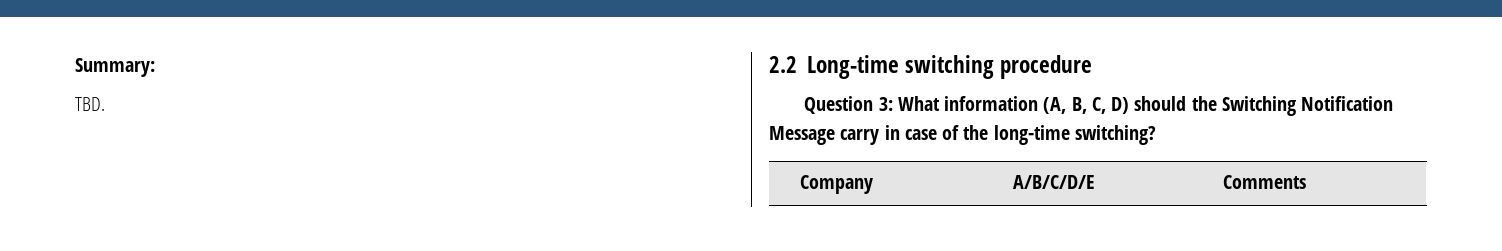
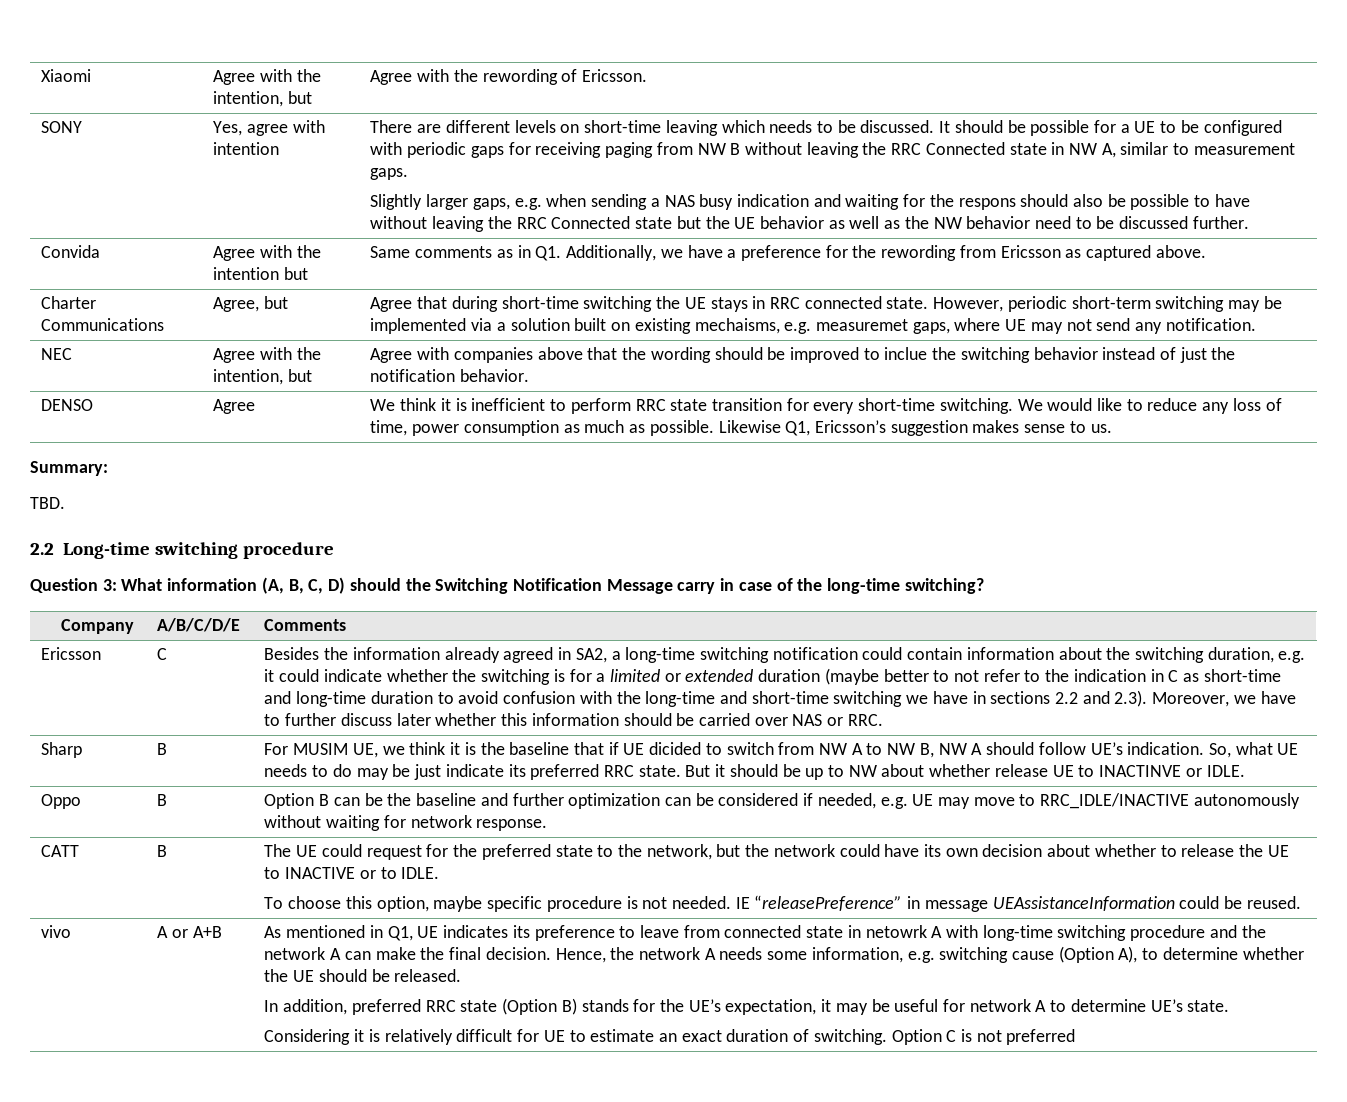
(75, 67) none -> [41,69,92,82] [213,69,321,85] [213,91,313,107] [370,69,648,85] [41,121,83,133] [213,120,325,136] [213,142,280,155] [370,120,1282,136] [370,142,1295,158] [370,168,409,180] [370,194,1250,210] [370,216,1249,232] [41,245,101,258] [213,245,321,261] [213,267,309,280] [370,245,1206,261] [41,296,97,309] [41,318,165,331] [213,296,289,312] [370,296,1282,312] [370,318,1256,334] [41,348,73,360] [213,347,321,363] [213,369,313,385] [370,347,1236,363] [370,369,530,382] [41,399,94,411] [213,399,256,414] [370,398,1282,414] [370,420,1112,436] Xiaomi | Agree with the intention, but | Agree with the rewording of Ericsson. // SONY | Yes, agree with intention | There are different levels on short-time leaving which needs to be discussed. It should be possible for a UE to be configured with periodic gaps for receiving paging from NW B without leaving the RRC Connected state in NW A, similar to measurement gaps. // Slightly larger gaps, e.g. when sending a NAS busy indication and waiting for the respons should also be possible to have without leaving the RRC Connected state but the UE behavior as well as the NW behavior need to be discussed further. // Convida | Agree with the intention but | Same comments as in Q1. Additionally, we have a preference for the rewording from Ericsson as captured above. // Charter Communications | Agree, but | Agree that during short-time switching the UE stays in RRC connected state. However, periodic short-term switching may be implemented via a solution built on existing mechaisms, e.g. measuremet gaps, where UE may not send any notification. // NEC | Agree with the intention, but | Agree with companies above that the wording should be improved to inclue the switching behavior instead of just the notification behavior. // DENSO | Agree | We think it is inefficient to perform RRC state transition for every short-time switching. We would like to reduce any loss of time, power consumption as much as possible. Likewise Q1, Ericsson’s suggestion makes sense to us. //
(1307, 182) none -> [41,647,102,660] [157,648,168,660] [264,647,1306,663] [264,668,1281,685] [264,690,1296,707] [264,713,883,726] [41,742,83,758] [157,743,168,755] [264,742,1299,758] [264,764,1245,780] [41,794,82,809] [157,794,168,806] [264,793,1300,809] [264,815,548,831] [41,845,80,857] [157,845,168,857] [264,844,1289,860] [264,867,440,879] [264,895,1301,912] [41,925,72,938] [157,926,222,938] [264,925,1266,941] [264,946,1304,963] [264,969,462,982] [264,998,1230,1015] [264,1029,1076,1045] // Ericsson | C | Besides the information already agreed in SA2, a long-time switching notification could contain information about the switching duration, e.g. it could indicate whether the switching is for a limited or extended duration (maybe better to not refer to the indication in C as short-time and long-time duration to avoid confusion with the long-time and short-time switching we have in sections 2.2 and 2.3). Moreover, we have to further discuss later whether this information should be carried over NAS or RRC. // Sharp | B | For MUSIM UE, we think it is the baseline that if UE dicided to switch from NW A to NW B, NW A should follow UE’s indication. So, what UE needs to do may be just indicate its preferred RRC state. But it should be up to NW about whether release UE to INACTINVE or IDLE. // Oppo | B | Option B can be the baseline and further optimization can be considered if needed, e.g. UE may move to RRC_IDLE/INACTIVE autonomously without waiting for network response. // CATT | B | The UE could request for the preferred state to the network, but the network could have its own decision about whether to release the UE to INACTIVE or to IDLE. // To choose this option, maybe specific procedure is not needed. IE “releasePreference” in message UEAssistanceInformation could be reused. // vivo | A or A+B | As mentioned in Q1, UE indicates its preference to leave from connected state in netowrk A with long-time switching procedure and the network A can make the final decision. Hence, the network A needs some information, e.g. switching cause (Option A), to determine whether the UE should be released. // In addition, preferred RRC state (Option B) stands for the UE’s expectation, it may be useful for network A to determine UE’s state. // Considering it is relatively difficult for UE to estimate an exact duration of switching. Option C is not preferred

